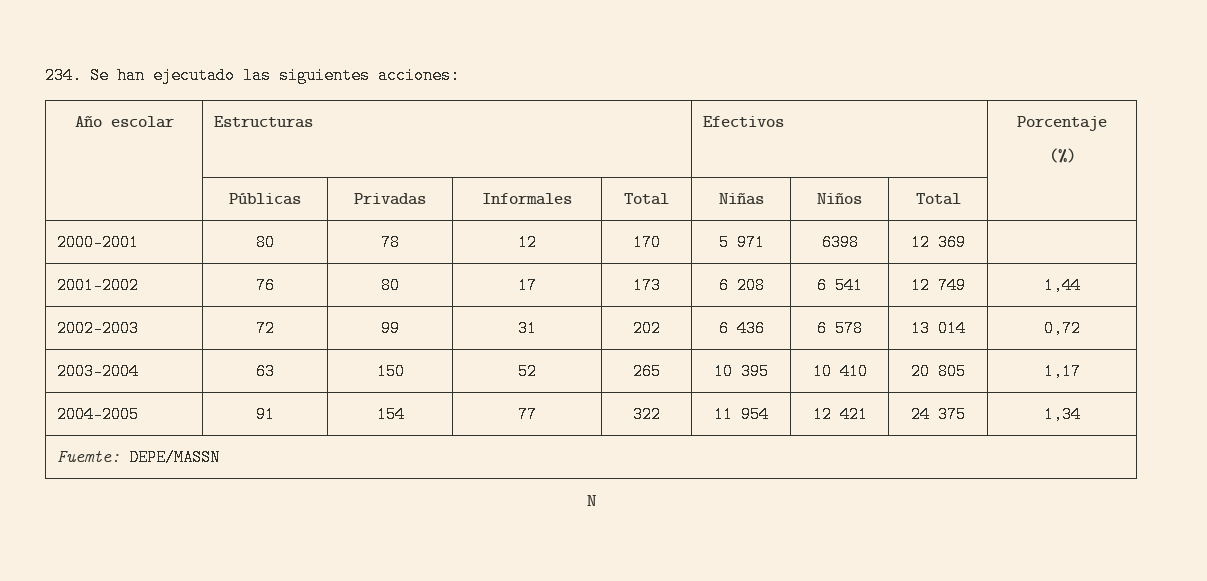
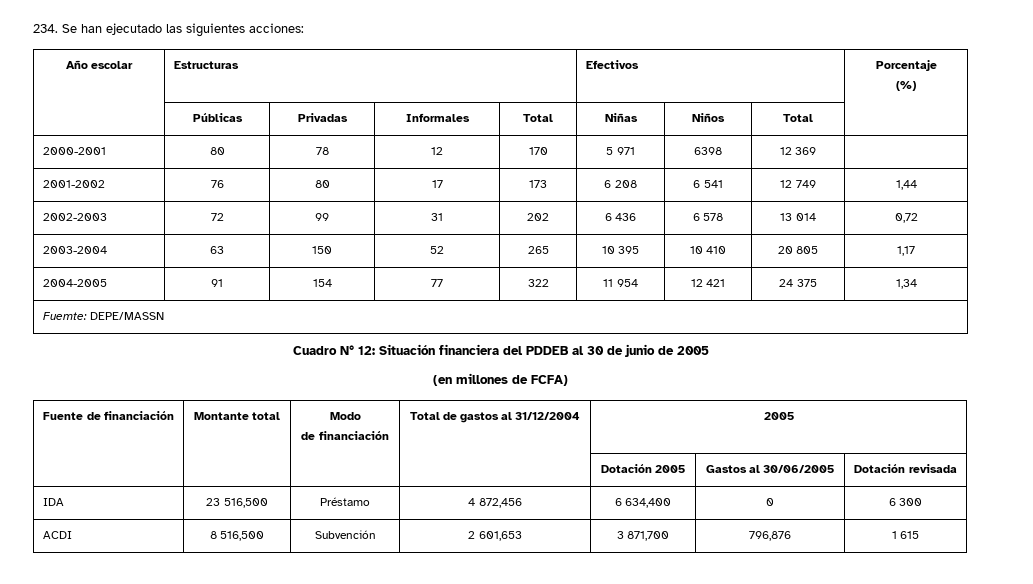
[586,495,597,506] N -> [292,344,709,357] [433,373,568,386] [43,411,174,420] [193,412,281,420] [329,412,361,420] [301,431,389,440] [409,412,581,423] [763,412,794,420] [600,464,686,473] [705,465,835,473] [854,464,957,473] [43,498,65,506] [206,498,268,508] [320,497,370,506] [468,498,522,508] [614,498,672,508] [766,498,774,506] [888,498,923,506] [43,531,73,539] [209,531,265,541] [314,530,376,539] [468,531,522,541] [616,531,670,541] [749,531,791,541] [891,531,920,539] Cuadro N° 12: Situación financiera del PDDEB al 30 de junio de 2005 // (en millones de FCFA) // Fuente de financiación | Montante total | Modo // de financiación | Total de gastos al 31/12/2004 | 2005 // | | | | Dotación 2005 | Gastos al 30/06/2005 | Dotación revisada // IDA | 23 516,500 | Préstamo | 4 872,456 | 6 634,400 | 0 | 6 300 // ACDI | 8 516,500 | Subvención | 2 601,653 | 3 871,700 | 796,876 | 1 615

